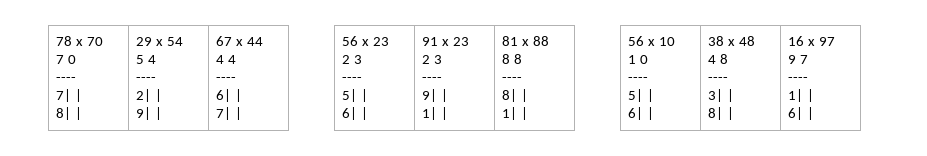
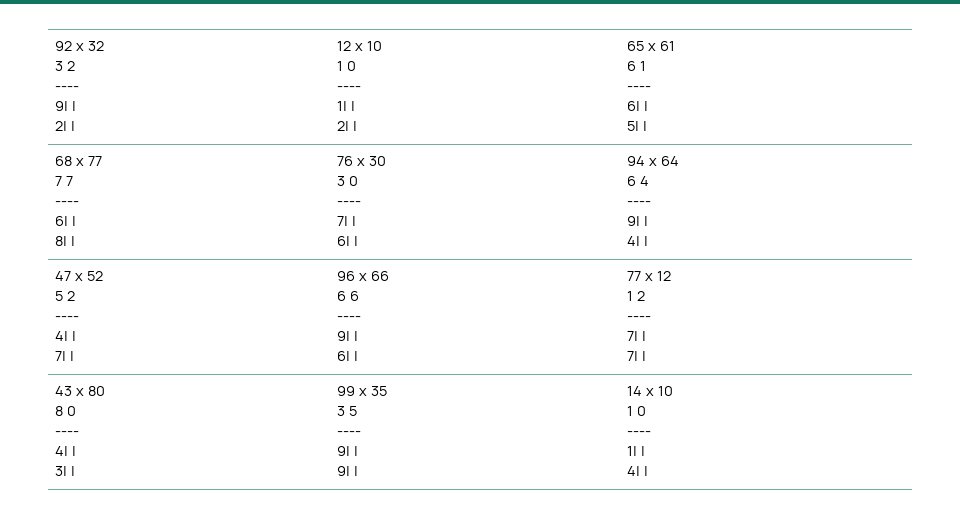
[55,36,103,46] [55,55,76,64] [55,77,76,82] [55,89,82,102] [55,107,82,120] [135,37,183,46] [135,55,156,64] [135,77,156,82] [135,89,162,102] [135,107,162,120] [215,36,263,46] [215,55,236,64] [215,77,236,82] [215,89,242,102] [215,107,242,120] [341,36,389,46] [341,55,362,64] [341,77,362,82] [341,89,368,102] [341,107,368,120] [421,37,469,46] [421,55,442,64] [421,77,442,82] [421,89,448,102] [421,107,448,120] [501,36,549,46] [501,54,522,64] [501,77,522,82] [501,89,528,102] [501,107,528,120] [627,36,675,46] [627,55,648,64] [627,77,648,82] [627,89,654,102] [627,107,654,120] [707,36,755,46] [707,54,728,64] [707,77,728,82] [707,89,734,102] [707,107,734,120] [787,36,835,46] [787,55,808,64] [787,77,808,82] [787,89,814,102] [787,107,803,120] 78 x 70 // 7 0 // ---- // 7| | // 8| | | 29 x 54 // 5 4 // ---- // 2| | // 9| | | 67 x 44 // 4 4 // ---- // 6| | // 7| | // 56 x 23 // 2 3 // ---- // 5| | // 6| | | 91 x 23 // 2 3 // ---- // 9| | // 1| | | 81 x 88 // 8 8 // ---- // 8| | // 1| | // 56 x 10 // 1 0 // ---- // 5| | // 6| | | 38 x 48 // 4 8 // ---- // 3| | // 8| | | 16 x 97 // 9 7 // ---- // 1| | // 6| -> [54,41,104,51] [54,61,75,71] [54,86,79,91] [54,101,76,111] [54,121,75,131] [336,41,382,51] [336,61,356,71] [336,86,361,91] [336,101,355,111] [336,121,357,131] [626,41,675,51] [626,61,646,71] [626,86,651,91] [626,101,648,111] [626,121,647,131] [54,156,102,166] [54,176,73,186] [54,201,79,206] [54,216,76,226] [54,236,75,246] [336,156,386,166] [336,176,358,186] [336,201,361,206] [336,216,356,226] [336,236,358,246] [626,156,679,166] [626,176,649,186] [626,201,651,206] [626,216,648,226] [626,236,648,246] [54,271,103,281] [54,291,75,301] [54,316,79,321] [54,331,76,341] [54,351,74,361] [336,271,389,281] [336,291,359,301] [336,316,361,321] [336,331,358,341] [336,351,358,361] [626,271,671,281] [626,291,645,301] [626,316,651,321] [626,331,646,341] [626,351,646,361] [54,386,105,396] [54,406,76,416] [54,431,79,436] [54,446,76,456] [54,466,75,476] [336,386,387,396] [336,406,357,416] [336,431,361,436] [336,446,358,456] [336,466,358,476] [626,386,673,396] [626,406,646,416] [626,431,651,436] [626,446,645,456] [626,466,640,476] 92 x 32 // 3 2 // ---- // 9| | // 2| | | 12 x 10 // 1 0 // ---- // 1| | // 2| | | 65 x 61 // 6 1 // ---- // 6| | // 5| | // 68 x 77 // 7 7 // ---- // 6| | // 8| | | 76 x 30 // 3 0 // ---- // 7| | // 6| | | 94 x 64 // 6 4 // ---- // 9| | // 4| | // 47 x 52 // 5 2 // ---- // 4| | // 7| | | 96 x 66 // 6 6 // ---- // 9| | // 6| | | 77 x 12 // 1 2 // ---- // 7| | // 7| | // 43 x 80 // 8 0 // ---- // 4| | // 3| | | 99 x 35 // 3 5 // ---- // 9| | // 9| | | 14 x 10 // 1 0 // ---- // 1| | // 4|

